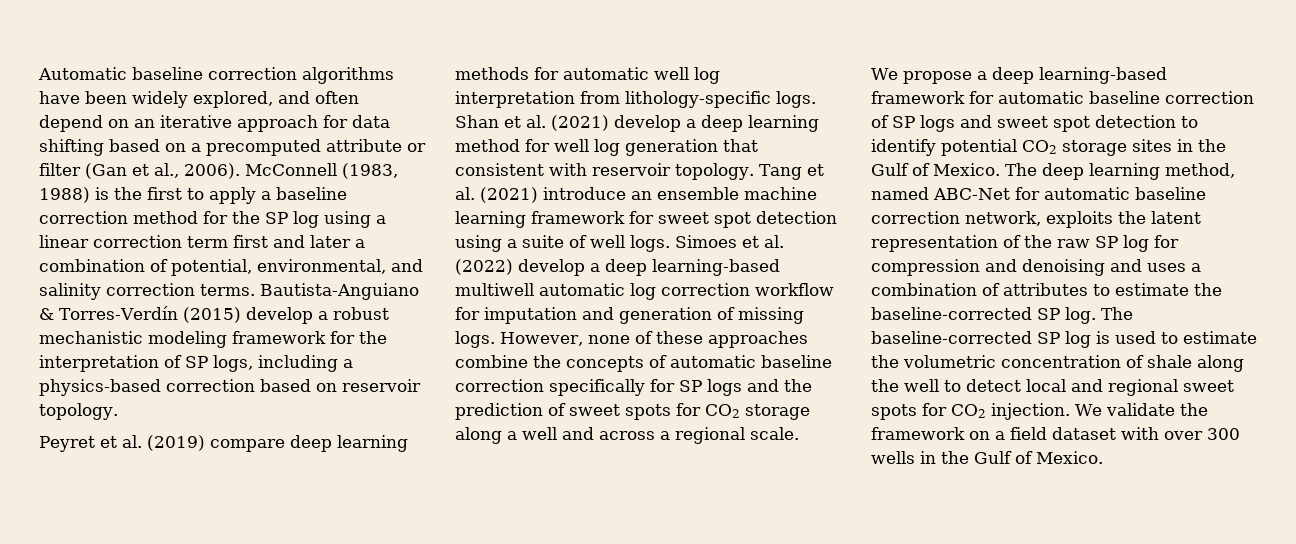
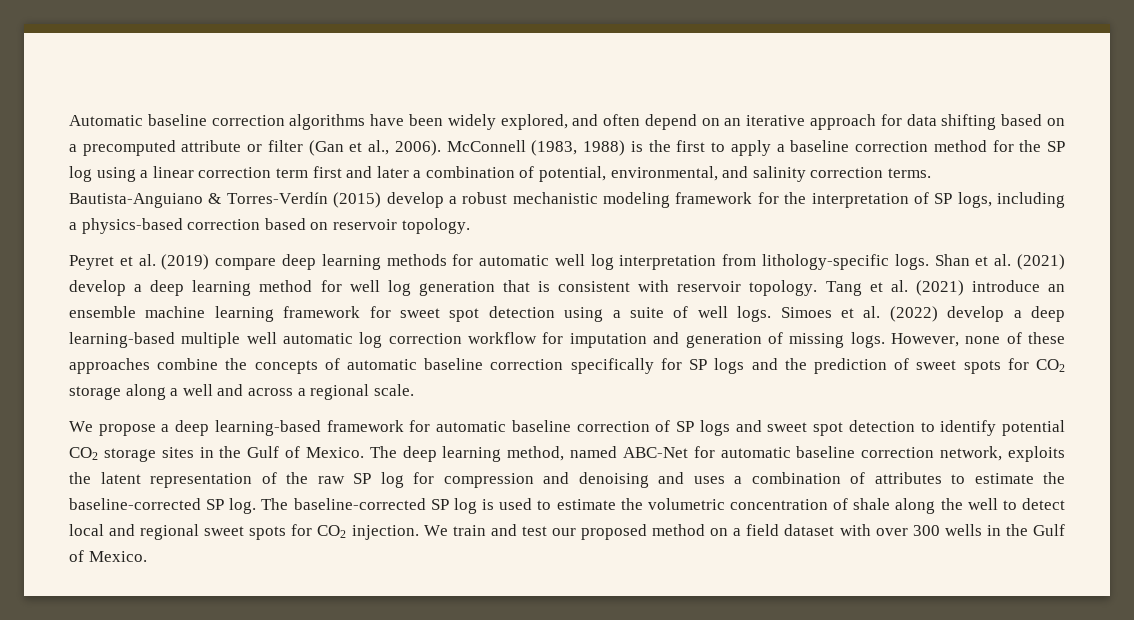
(758, 145) none -> [538,281,551,292] is
[455,283,534,296] multiwell -> [181,332,277,348] multiple well
[1105,403,1208,416] [871,427,965,440] validate the framework -> [452,524,706,540] train and test our proposed method

